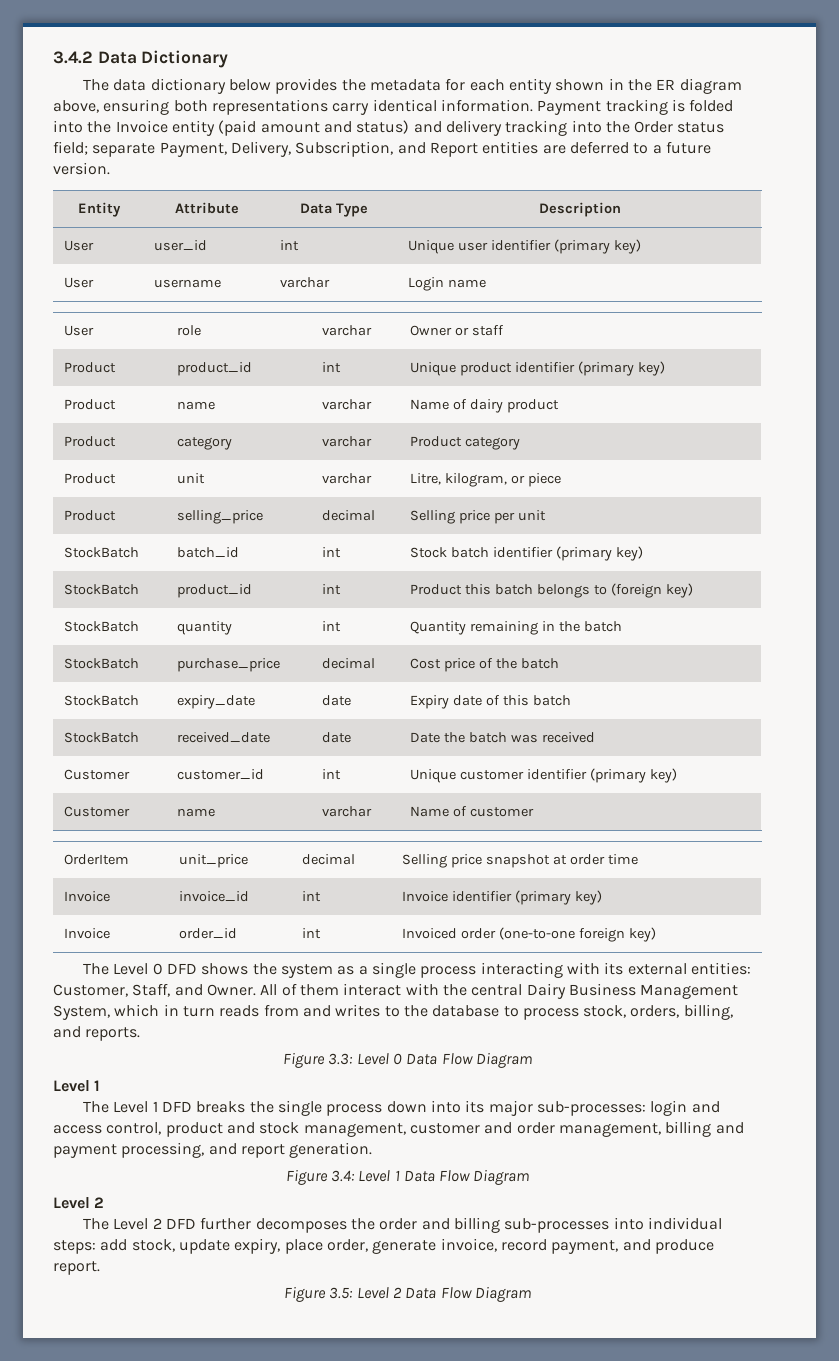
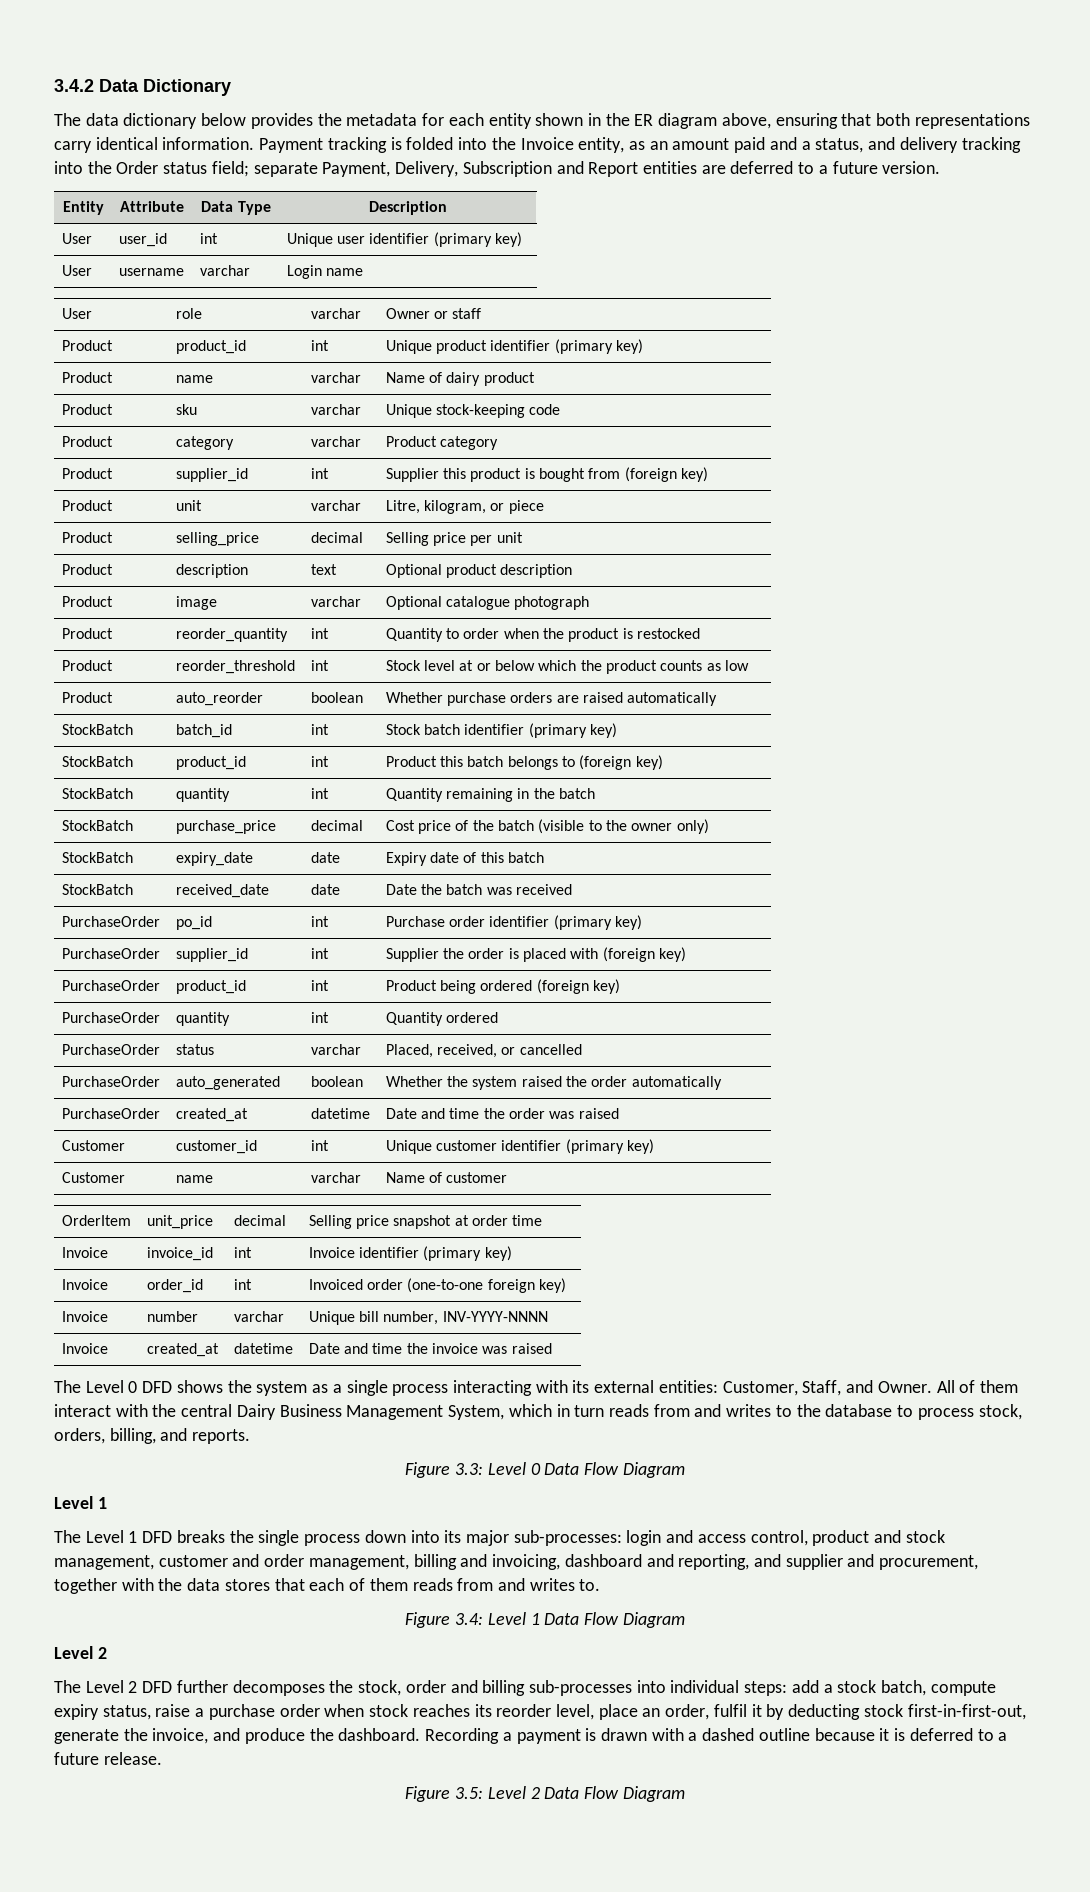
(170, 107) none -> [841,113,872,126] that
[171,120,410,136] entity (paid amount and status) -> [578,137,864,153] entity, as an amount paid and a status,
[295,141,394,157] Subscription, -> [462,161,552,177] Subscription
(559, 406) none -> [61,404,113,415] [175,404,197,415] [310,404,361,415] [385,404,561,418] // Product | sku | varchar | Unique stock-keeping code
(520, 443) none -> [61,468,113,479] [175,468,248,482] [310,468,329,479] [385,467,708,482] // Product | supplier_id | int | Supplier this product is bought from (foreign key)
(546, 515) none -> [61,564,113,575] [175,564,248,578] [310,564,337,575] [385,564,573,578] [61,596,113,607] [175,596,217,610] [310,596,361,607] [385,596,590,610] [61,628,113,639] [175,628,288,642] [310,628,329,639] [385,628,700,642] [61,660,113,671] [175,660,295,674] [310,660,329,671] [385,660,749,674] [61,692,113,703] [175,692,263,706] [310,692,363,703] [385,692,718,706] // Product | description | text | Optional product description // Product | image | varchar | Optional catalogue photograph // Product | reorder_quantity | int | Quantity to order when the product is restocked // Product | reorder_threshold | int | Stock level at or below which the product counts as low // Product | auto_reorder | boolean | Whether purchase orders are raised automatically
(559, 663) none -> [538,819,709,834] (visible to the owner only)
(595, 737) none -> [61,916,160,927] [175,916,212,930] [310,916,329,927] [385,915,642,930] [61,948,160,959] [175,948,248,962] [310,948,329,959] [385,947,686,962] [61,980,160,991] [175,980,246,994] [310,980,329,991] [385,979,620,994] [61,1012,160,1023] [175,1012,230,1026] [310,1012,329,1023] [385,1012,498,1026] [61,1044,160,1055] [175,1044,214,1055] [310,1044,361,1055] [385,1044,582,1058] [61,1076,160,1087] [175,1076,280,1090] [310,1076,363,1087] [385,1076,722,1090] [61,1108,160,1119] [175,1108,248,1122] [310,1108,370,1119] [385,1108,619,1119] // PurchaseOrder | po_id | int | Purchase order identifier (primary key) // PurchaseOrder | supplier_id | int | Supplier the order is placed with (foreign key) // PurchaseOrder | product_id | int | Product being ordered (foreign key) // PurchaseOrder | quantity | int | Quantity ordered // PurchaseOrder | status | varchar | Placed, received, or cancelled // PurchaseOrder | auto_generated | boolean | Whether the system raised the order automatically // PurchaseOrder | created_at | datetime | Date and time the order was raised
(656, 934) none -> [61,1311,108,1322] [146,1311,198,1322] [233,1311,284,1322] [308,1311,548,1325] [61,1343,108,1354] [146,1343,219,1357] [233,1343,293,1354] [308,1343,552,1354] // Invoice | number | varchar | Unique bill number, INV-YYYY-NNNN // Invoice | created_at | datetime | Date and time the invoice was raised
[53,1142,373,1158] payment processing, and report generation. -> [492,1554,979,1570] [54,1578,601,1594] invoicing, dashboard and reporting, and supplier and procurement, together with the data stores that each of them reads from and writes to.
(376, 1224) none -> [358,1680,402,1696] stock,
[131,1238,714,1254] [53,1261,100,1275] stock, update expiry, place order, generate invoice, record payment, and produce report. -> [823,1680,996,1696] [54,1704,1026,1720] [54,1728,1008,1744] [54,1752,162,1765] a stock batch, compute expiry status, raise a purchase order when stock reaches its reorder level, place an order, fulfil it by deducting stock first-in-first-out, generate the invoice, and produce the dashboard. Recording a payment is drawn with a dashed outline because it is deferred to a future release.

